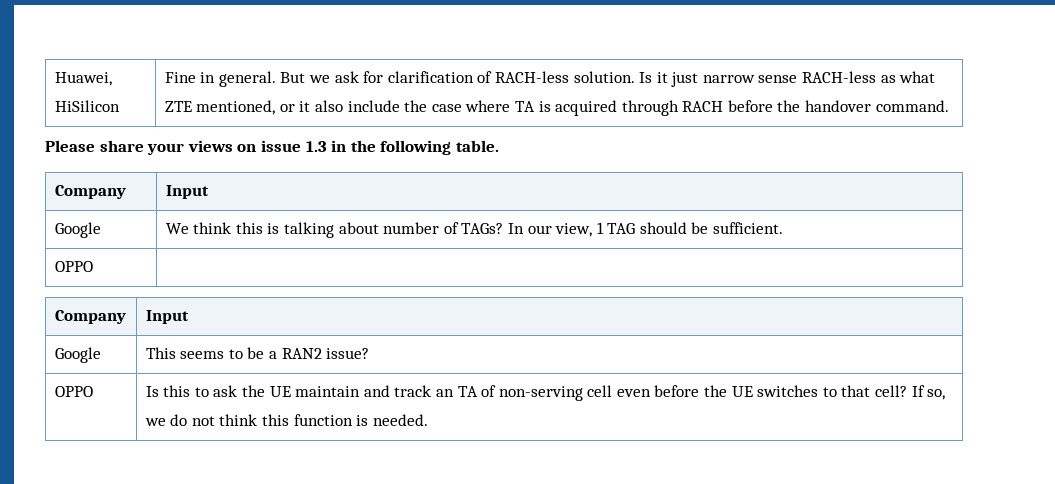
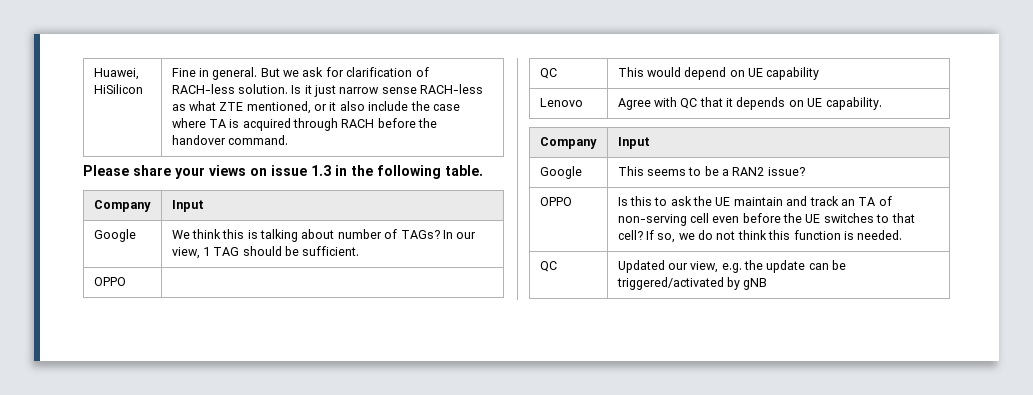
(93, 266) none -> [539,68,557,79] [617,67,820,80] [539,98,583,107] [617,97,882,110] // QC | This would depend on UE capability // Lenovo | Agree with QC that it depends on UE capability.
(428, 420) none -> [539,261,557,272] [617,260,847,273] [616,277,768,290] // QC | Updated our view, e.g. the update can be triggered/activated by gNB

